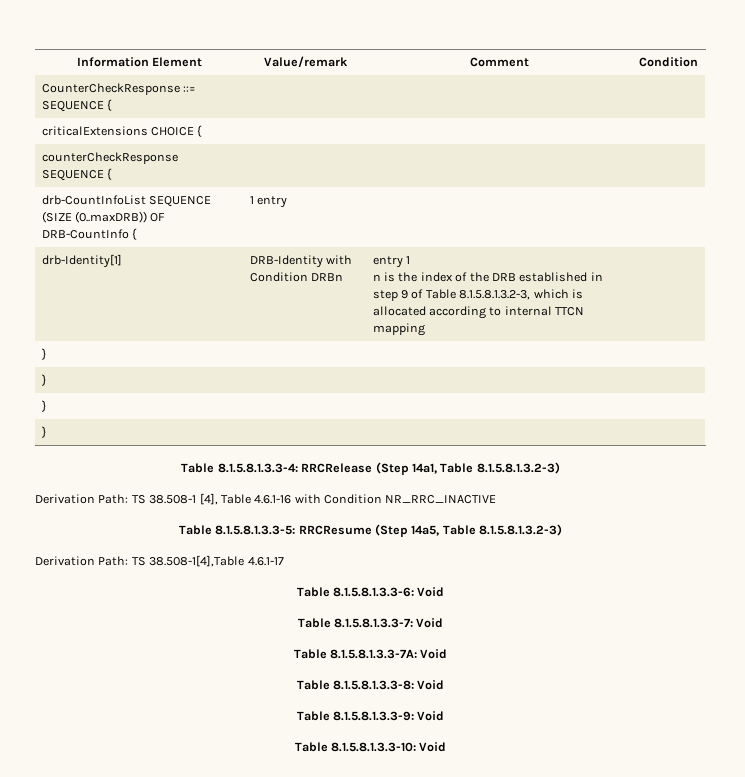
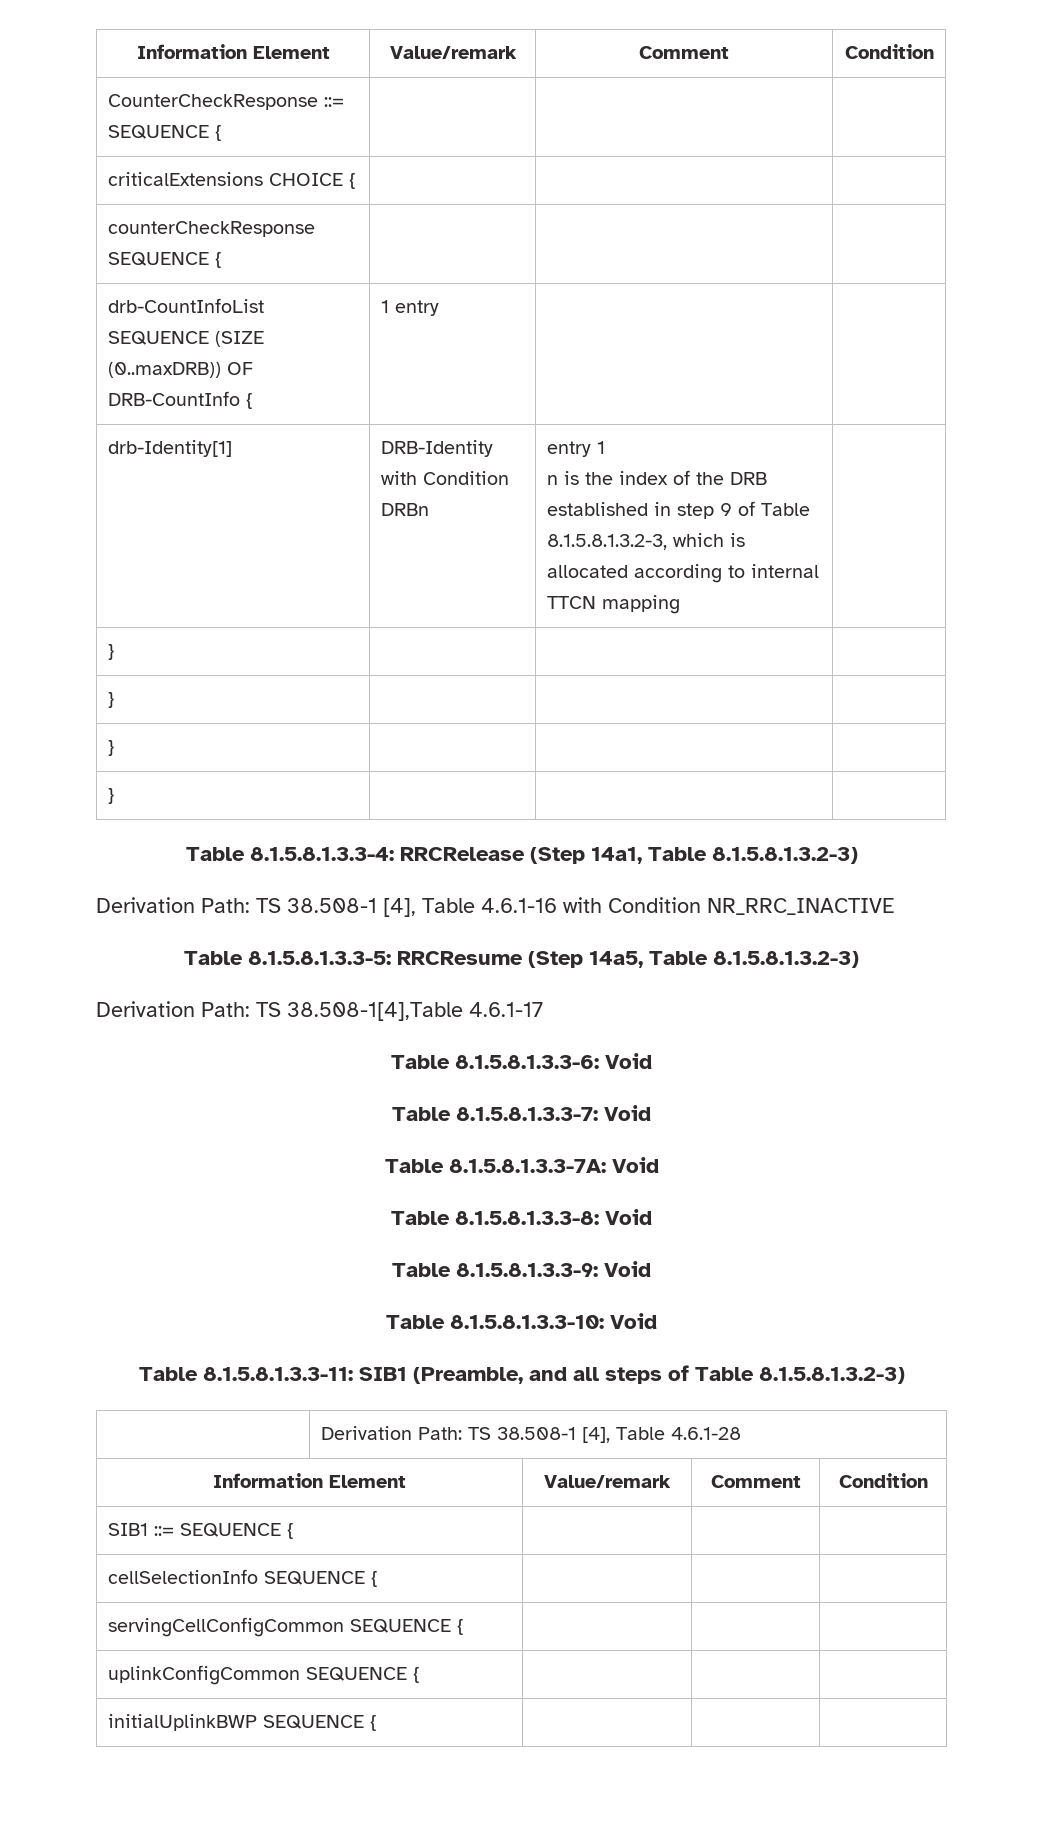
(447, 747) none -> [138,1365,905,1384] [320,1426,741,1443] [213,1473,406,1488] [544,1475,671,1488] [710,1475,801,1488] [838,1473,928,1488] [107,1523,293,1539] [107,1569,377,1587] [107,1617,463,1637] [107,1665,419,1685] [107,1714,376,1731] // Table 8.1.5.8.1.3.3-11: SIB1 (Preamble, and all steps of Table 8.1.5.8.1.3.2-3) // | Derivation Path: TS 38.508-1 [4], Table 4.6.1-28 // Information Element | Value/remark | Comment | Condition // SIB1 ::= SEQUENCE { | | | // cellSelectionInfo SEQUENCE { | | | // servingCellConfigCommon SEQUENCE { | | | // uplinkConfigCommon SEQUENCE { | | | // initialUplinkBWP SEQUENCE { | | |

